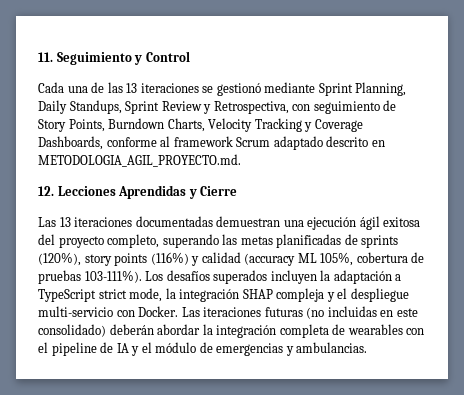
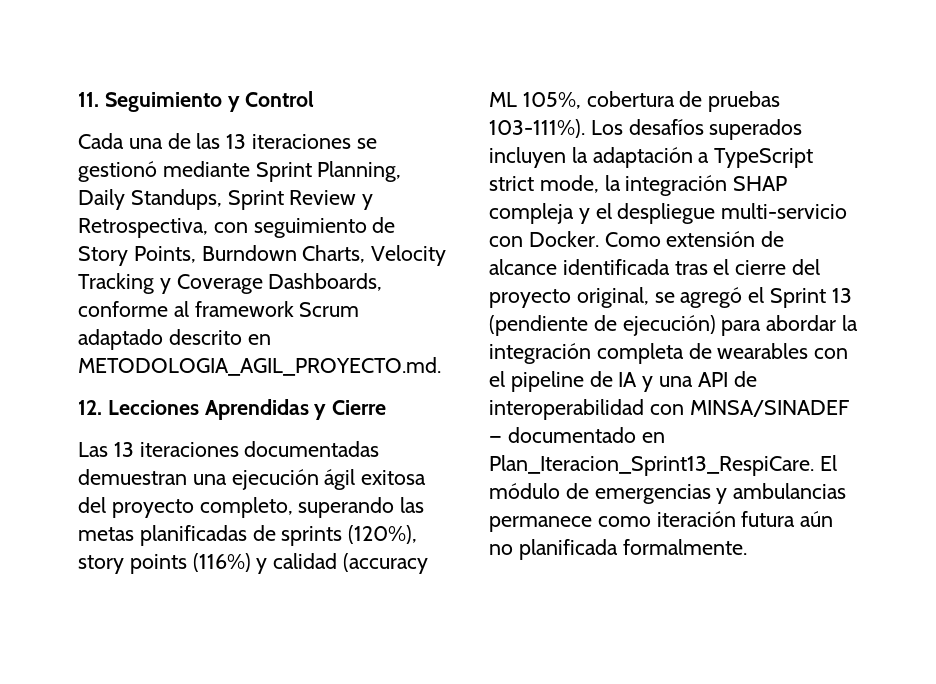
[181,306,418,319] [38,324,154,337] Las iteraciones futuras (no incluidas en este consolidado) deberán -> [604,231,785,247] [489,259,821,275] [489,287,852,308] [489,315,762,336] Como extensión de alcance identificada tras el cierre del proyecto original, se agregó el Sprint 13 (pendiente de ejecución) para
[141,342,368,356] el módulo de emergencias y ambulancias. -> [659,371,757,387] [489,399,849,420] [489,427,665,443] [489,455,837,476] [489,483,847,504] [489,511,834,532] [489,539,747,560] una API de interoperabilidad con MINSA/SINADEF — documentado en Plan_Iteracion_Sprint13_RespiCare. El módulo de emergencias y ambulancias permanece como iteración futura aún no planificada formalmente.

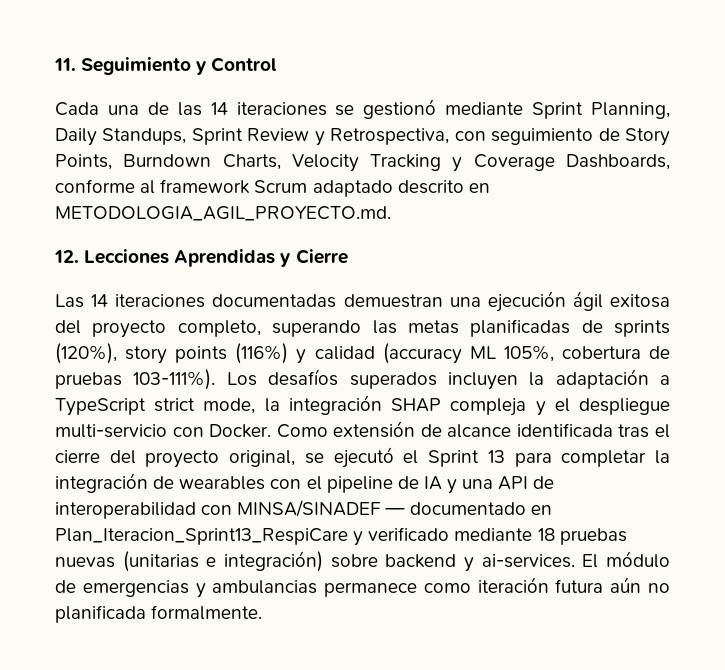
[226,134,247,149] 13 -> [210,102,228,115] 14
[113,442,134,457] 13 -> [91,294,109,307] 14
[680,287,743,308] agregó -> [333,447,394,468] ejecutó
[489,315,859,336] [489,343,684,364] (pendiente de ejecución) para abordar la integración completa -> [514,450,671,467] [55,473,148,493] para completar la integración
[489,455,814,476] Plan_Iteracion_Sprint13_RespiCare. -> [55,527,627,546] [55,551,575,572] Plan_Iteracion_Sprint13_RespiCare y verificado mediante 18 pruebas nuevas (unitarias e integración) sobre backend y ai-services.

